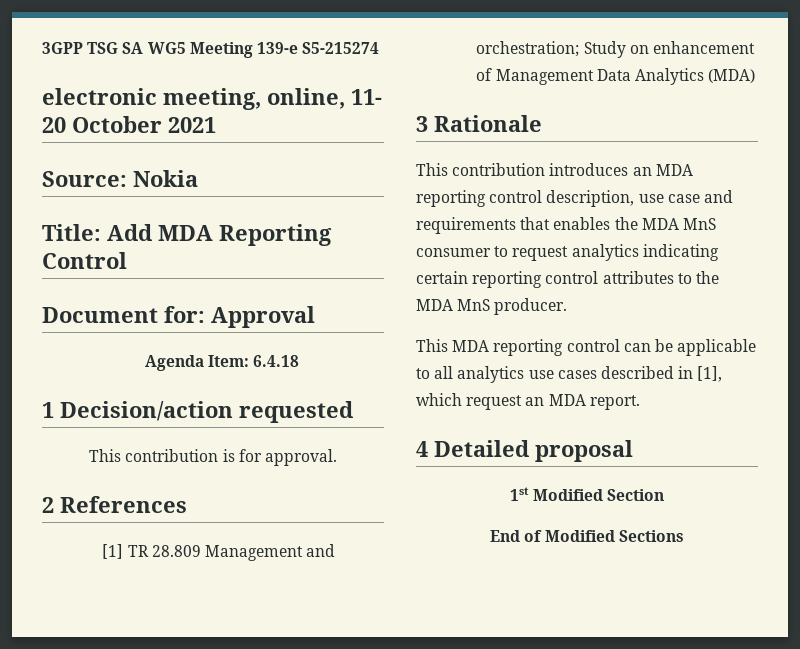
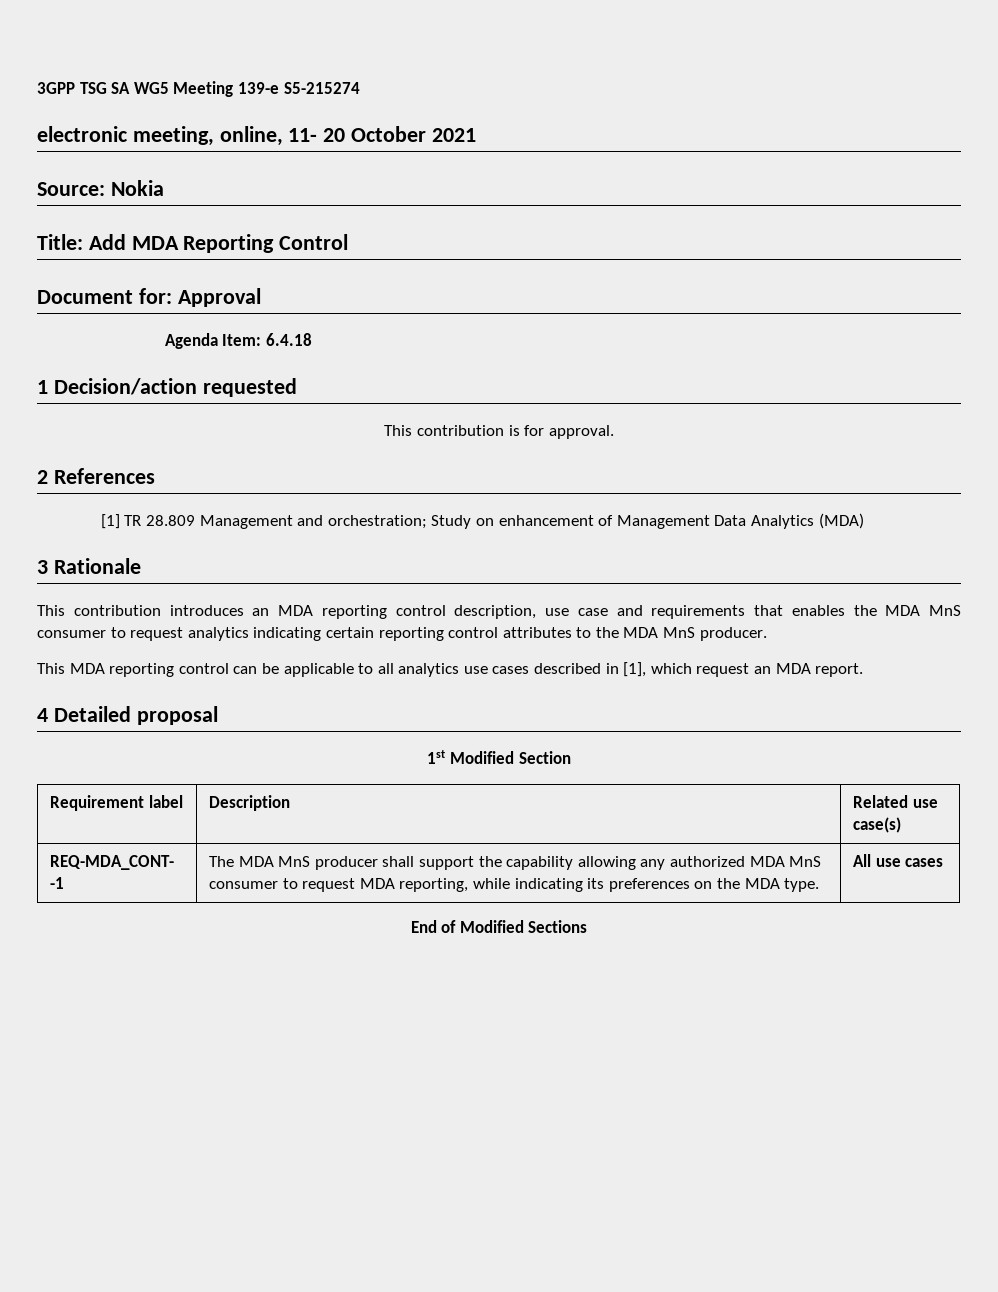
(664, 495) none -> [50,795,183,811] [209,795,291,811] [853,795,938,808] [853,817,902,833] [50,855,175,870] [50,877,65,889] [209,856,822,870] [209,878,820,892] [853,854,944,867] // Requirement label | Description | Related use case(s) // REQ-MDA_CONT- -1 | The MDA MnS producer shall support the capability allowing any authorized MDA MnS consumer to request MDA reporting, while indicating its preferences on the MDA type. | All use cases

